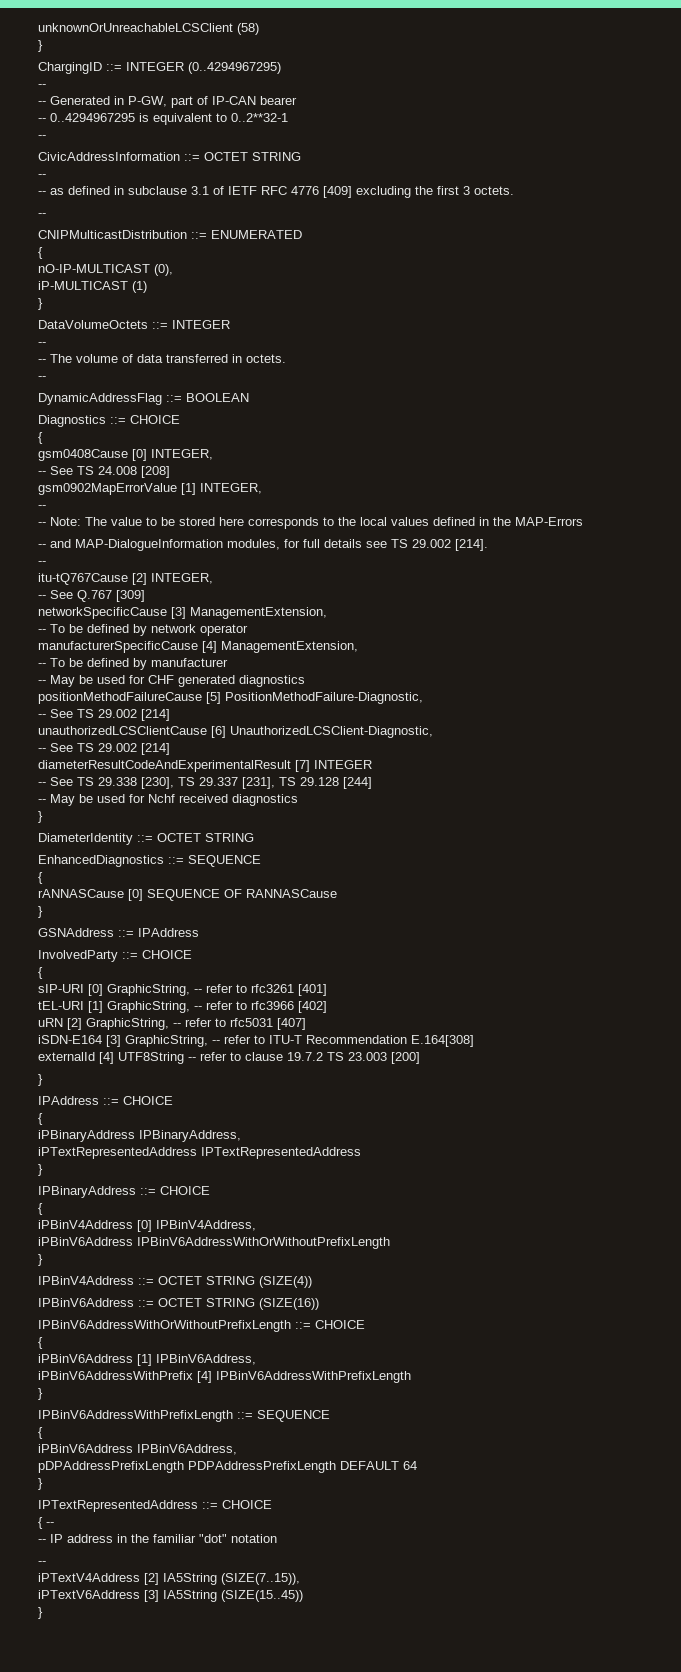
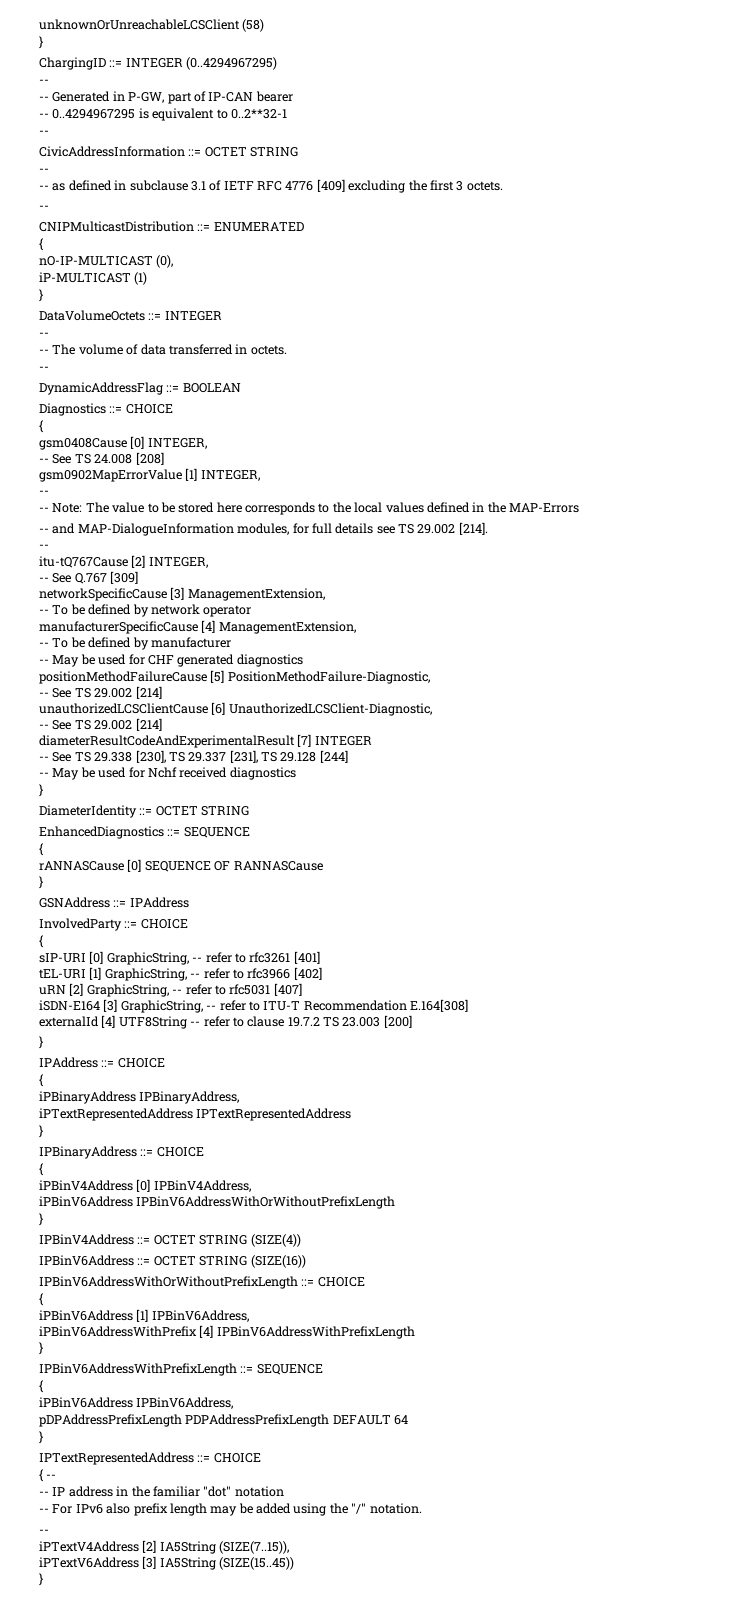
(277, 1538) none -> [39,1503,422,1516] // -- For IPv6 also prefix length may be added using the "/" notation.

